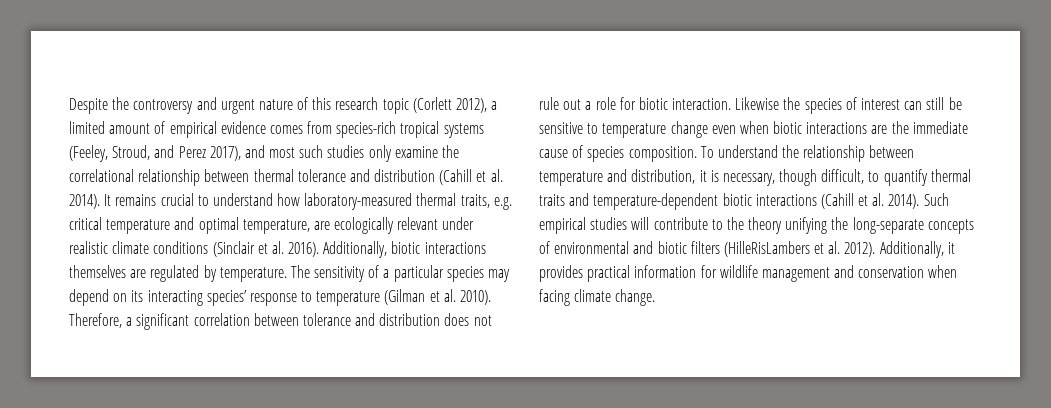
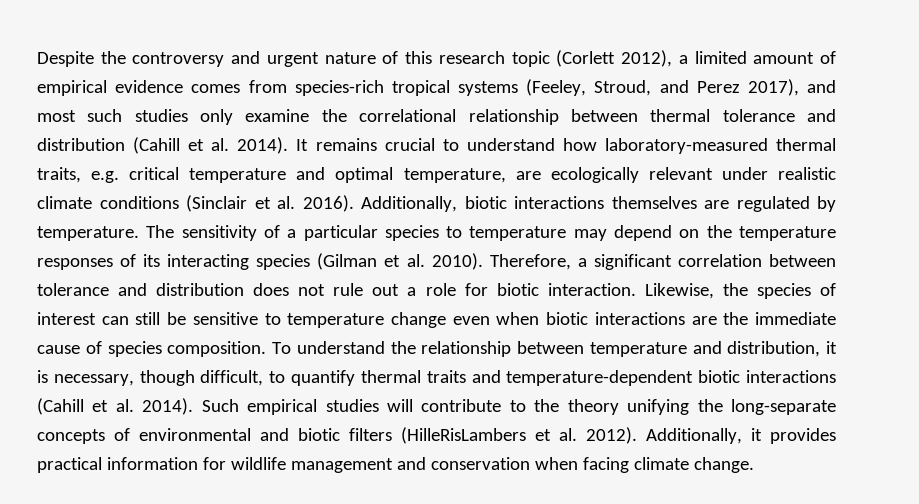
(484, 274) none -> [446,226,567,241] to temperature
[131,290,381,306] its interacting species’ response to temperature -> [706,225,836,241] [37,254,311,270] the temperature responses of its interacting species
[735,97,780,110] Likewise -> [644,283,714,299] Likewise,

